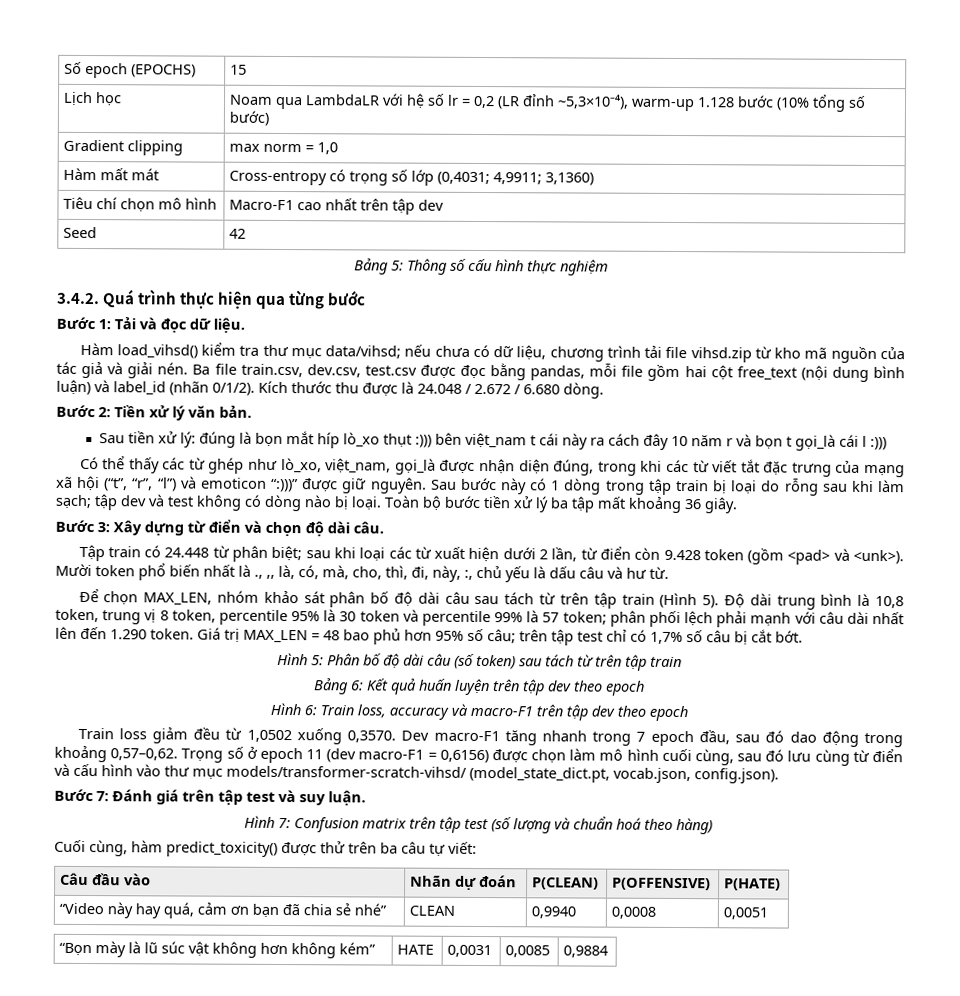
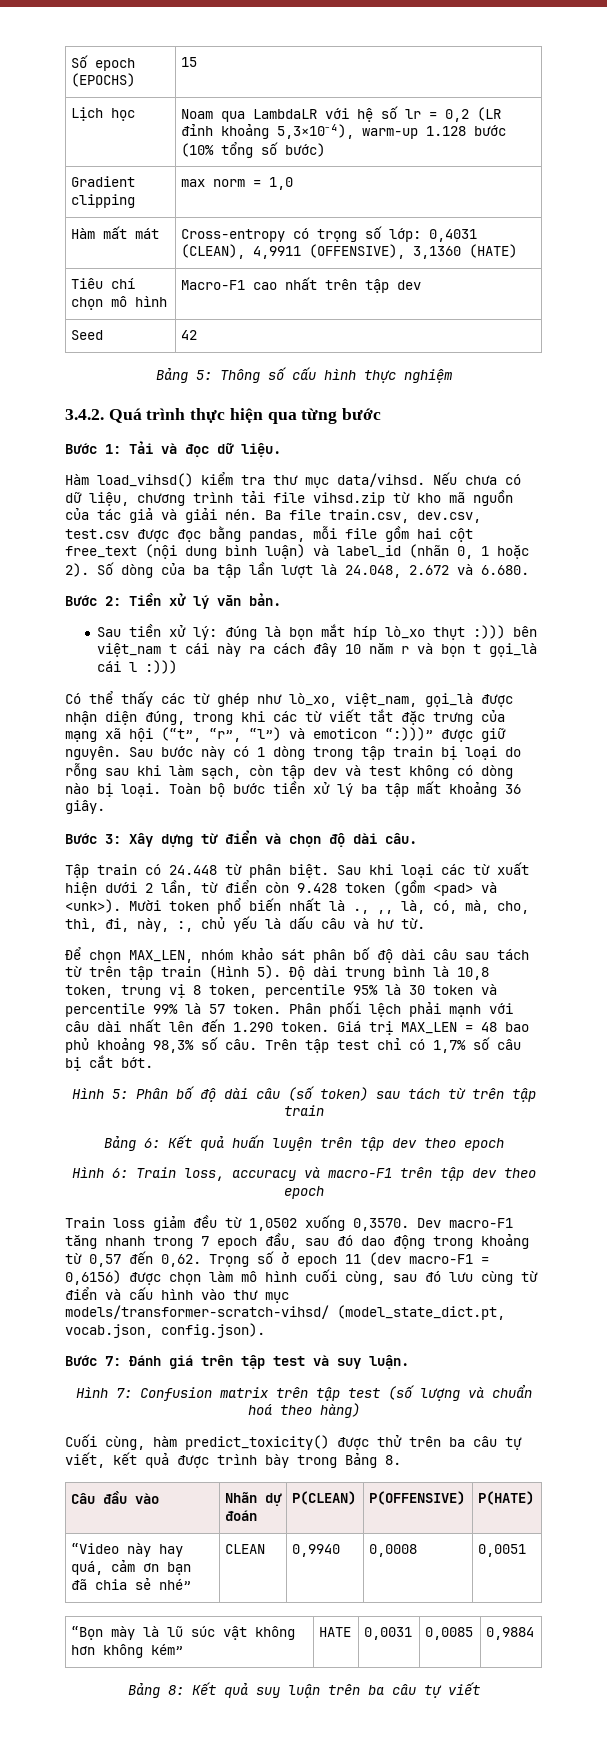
[557,94,630,110] ~5,3×10⁻⁴), -> [220,124,354,139] khoảng 5,3×10⁻⁴),
[411,169,595,186] lớp (0,4031; 4,9911; 3,1360) -> [388,228,477,242] [180,244,517,259] lớp: 0,4031 (CLEAN), 4,9911 (OFFENSIVE), 3,1360 (HATE)
[325,344,432,359] data/vihsd; nếu -> [337,472,457,487] data/vihsd. Nếu
[212,380,604,399] 0/1/2). Kích thước thu được là 24.048 / 2.672 / 6.680 dòng. -> [457,545,529,559] [65,562,529,578] 0, 1 hoặc 2). Số dòng của ba tập lần lượt là 24.048, 2.672 và 6.680.
[55,494,92,510] sạch; -> [201,765,273,779] sạch, còn
[271,545,331,562] biệt; sau -> [289,864,361,878] biệt. Sau
[562,610,646,627] token; phân -> [233,1003,321,1014] token. Phân
[404,628,548,644] hơn 95% số câu; trên -> [97,1037,297,1053] khoảng 98,3% số câu. Trên
[110,748,179,761] 0,57–0,62. -> [65,1251,201,1267] từ 0,57 đến 0,62.
[448,841,477,854] viết: -> [65,1452,401,1468] viết, kết quả được trình bày trong Bảng 8.
(609, 951) none -> [127,1682,480,1698] // Bảng 8: Kết quả suy luận trên ba câu tự viết

